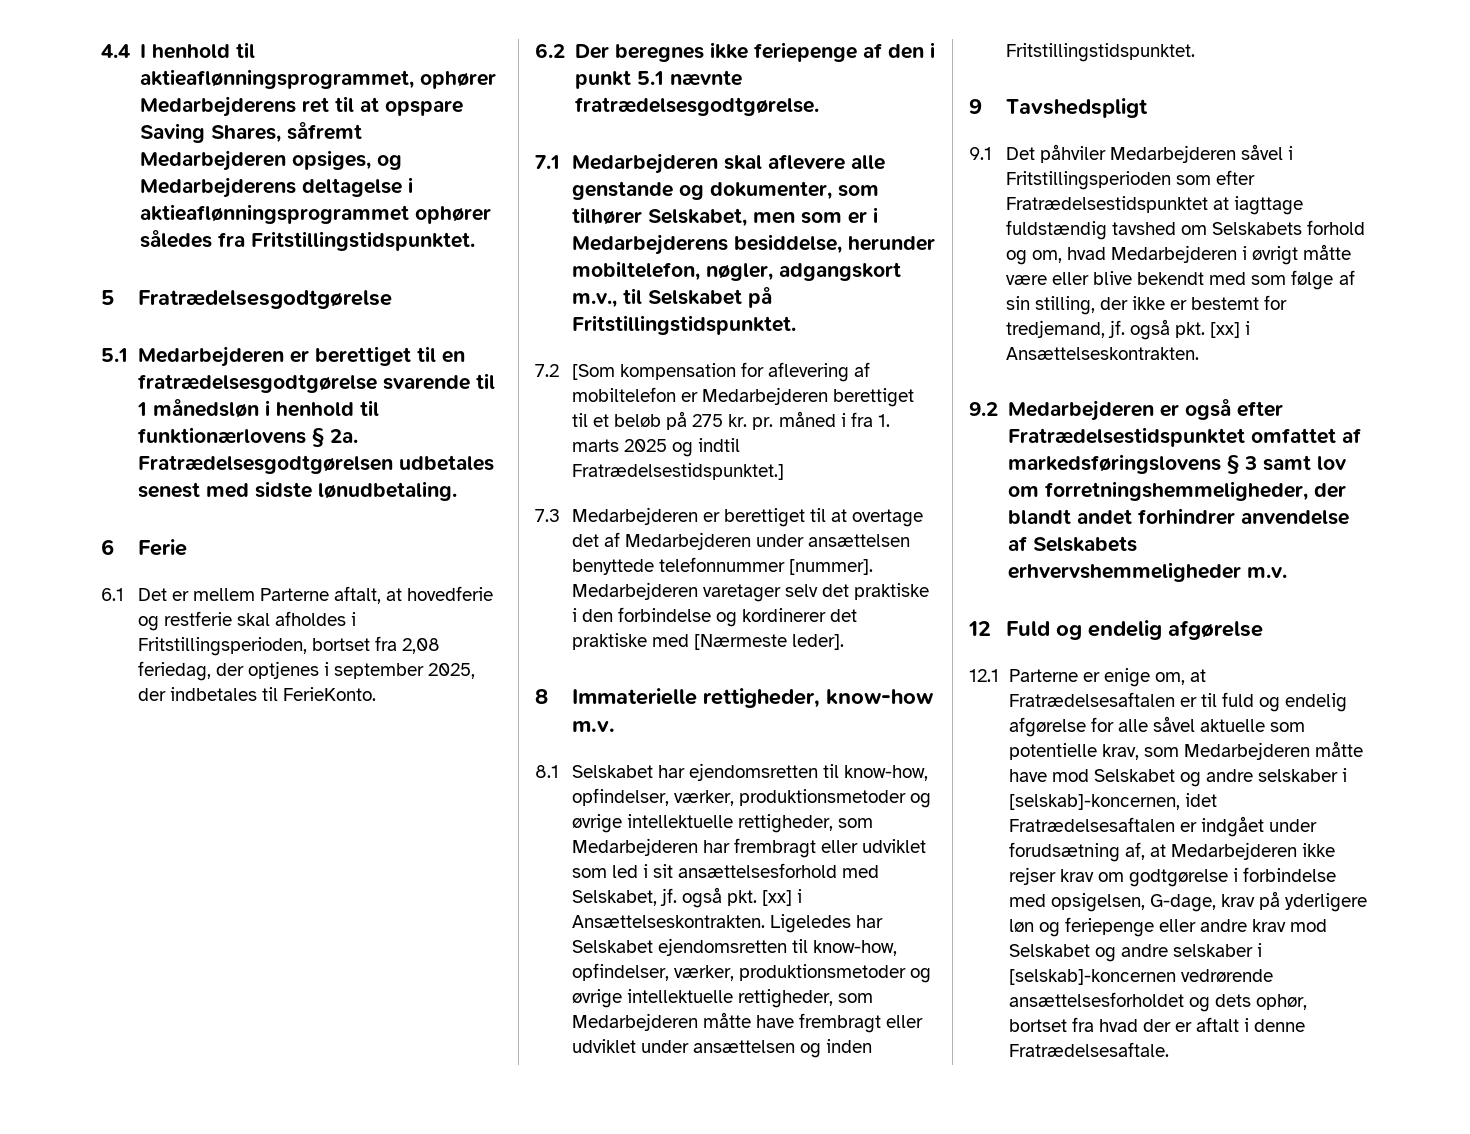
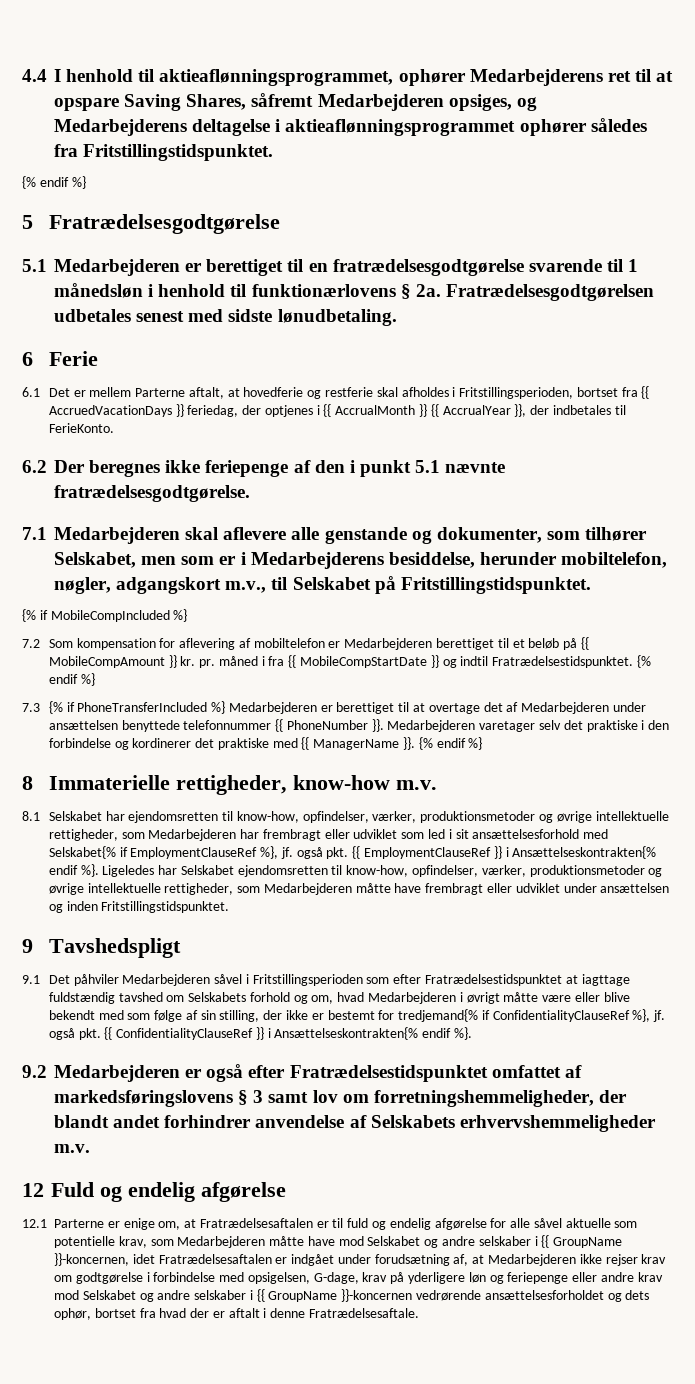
(475, 241) none -> [22,176,86,189] // {% endif %}
[402,638,441,654] 2,08 -> [641,386,650,399] [48,404,184,417] {{ AccruedVacationDays }}
[334,663,476,679] september 2025, -> [323,404,527,417] {{ AccrualMonth }} {{ AccrualYear }},
(796, 325) none -> [22,609,188,622] // {% if MobileCompIncluded %}
[571,364,615,380] [Som -> [48,639,73,648] Som
[692,414,724,427] 275 -> [580,637,589,650] [48,655,177,668] {{ MobileCompAmount }}
[877,414,890,427] [571,438,741,457] [571,463,784,480] [535,509,560,522] 1. marts 2025 og indtil Fratrædelsestidspunktet.] // 7.3 -> [288,655,651,668] [48,673,95,686] [22,701,226,714] {{ MobileCompStartDate }} og indtil Fratrædelsestidspunktet. {% endif %} // 7.3 {% if PhoneTransferIncluded %}
[788,559,873,575] [nummer]. -> [275,719,384,732] {{ PhoneNumber }}.
[693,634,845,650] [Nærmeste leder]. -> [301,737,483,750] {{ ManagerName }}. {% endif %}
[571,887,803,908] [571,915,765,928] Selskabet, jf. også pkt. [xx] i Ansættelseskontrakten. -> [48,846,657,859] [48,864,99,877] Selskabet{% if EmploymentClauseRef %}, jf. også pkt. {{ EmploymentClauseRef }} i Ansættelseskontrakten{% endif %}.
[1005,319,1251,340] [1005,347,1199,360] tredjemand, jf. også pkt. [xx] i Ansættelseskontrakten. -> [398,1009,666,1022] [48,1027,473,1040] tredjemand{% if ConfidentialityClauseRef %}, jf. også pkt. {{ ConfidentialityClauseRef }} i Ansættelseskontrakten{% endif %}.
[1008,794,1180,810] [selskab]-koncernen, -> [541,1235,623,1248] [54,1253,129,1266] {{ GroupName }}-koncernen,
[1008,969,1176,985] [selskab]-koncernen -> [256,1289,413,1302] {{ GroupName }}-koncernen

